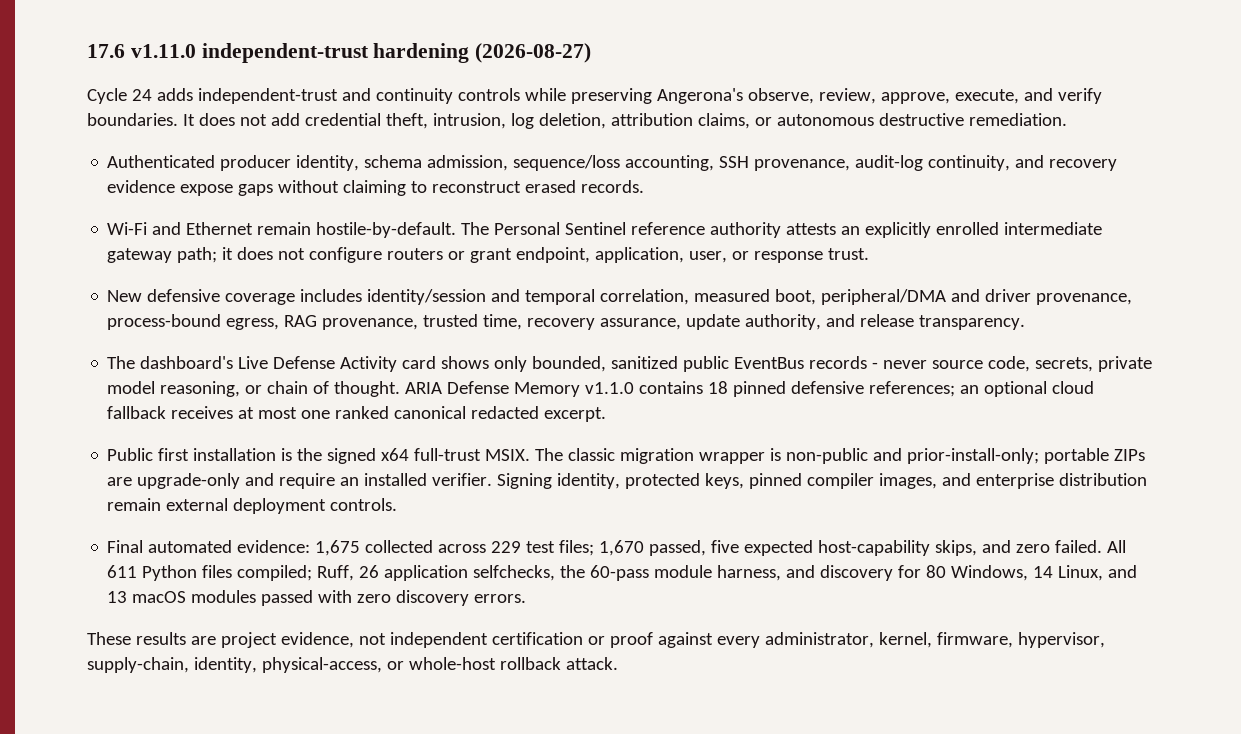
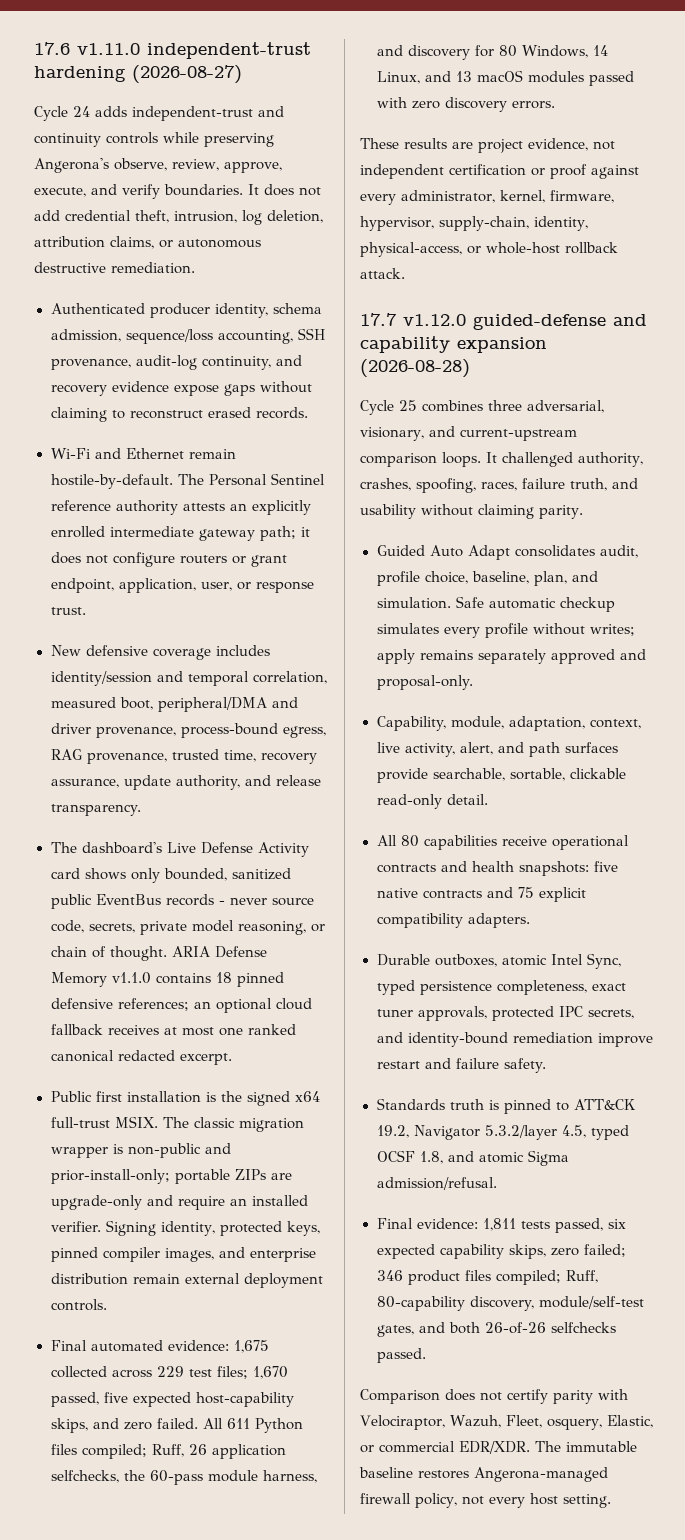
(618, 663) none -> [360,313,647,330] [360,336,547,353] [360,359,470,378] [360,400,604,415] [360,426,577,441] [360,452,643,467] [360,478,638,493] [360,504,583,519] [376,545,638,560] [376,571,598,586] [376,596,615,612] [376,623,635,638] [376,649,646,664] [376,675,474,690] [376,716,642,731] [376,742,619,757] [376,768,626,783] [376,794,488,809] [376,835,629,850] [376,861,618,876] [376,887,586,902] [376,913,530,928] [376,953,621,969] [376,980,626,995] [376,1006,634,1021] [376,1032,653,1047] [376,1058,547,1073] [376,1098,637,1114] [376,1125,629,1140] [376,1150,569,1166] [376,1177,497,1190] [376,1218,626,1233] [376,1244,626,1259] [376,1270,598,1285] [376,1296,645,1311] [376,1322,616,1337] [376,1348,426,1363] [360,1389,628,1404] [360,1415,653,1430] [360,1441,637,1454] [359,1467,608,1482] [360,1493,611,1508] // 17.7 v1.12.0 guided-defense and capability expansion (2026-08-28) // Cycle 25 combines three adversarial, visionary, and current-upstream comparison loops. It challenged authority, crashes, spoofing, races, failure truth, and usability without claiming parity. // Guided Auto Adapt consolidates audit, profile choice, baseline, plan, and simulation. Safe automatic checkup simulates every profile without writes; apply remains separately approved and proposal-only. // Capability, module, adaptation, context, live activity, alert, and path surfaces provide searchable, sortable, clickable read-only detail. // All 80 capabilities receive operational contracts and health snapshots: five native contracts and 75 explicit compatibility adapters. // Durable outboxes, atomic Intel Sync, typed persistence completeness, exact tuner approvals, protected IPC secrets, and identity-bound remediation improve restart and failure safety. // Standards truth is pinned to ATT&CK 19.2, Navigator 5.3.2/layer 4.5, typed OCSF 1.8, and atomic Sigma admission/refusal. // Final evidence: 1,811 tests passed, six expected capability skips, zero failed; 346 product files compiled; Ruff, 80-capability discovery, module/self-test gates, and both 26-of-26 selfchecks passed. // Comparison does not certify parity with Velociraptor, Wazuh, Fleet, osquery, Elastic, or commercial EDR/XDR. The immutable baseline restores Angerona-managed firewall policy, not every host setting.

